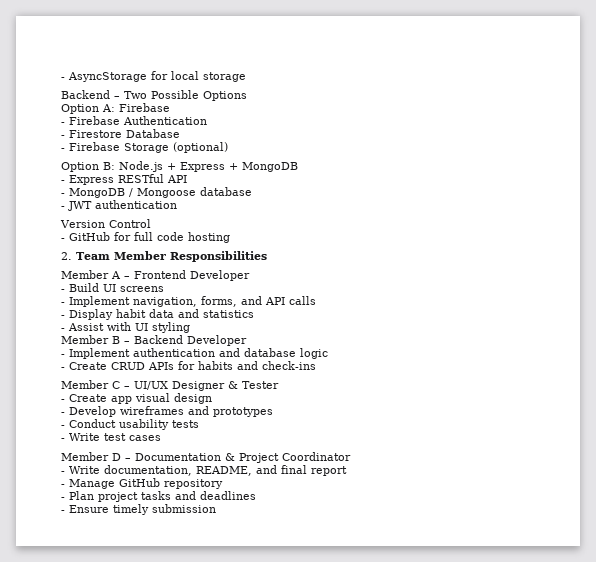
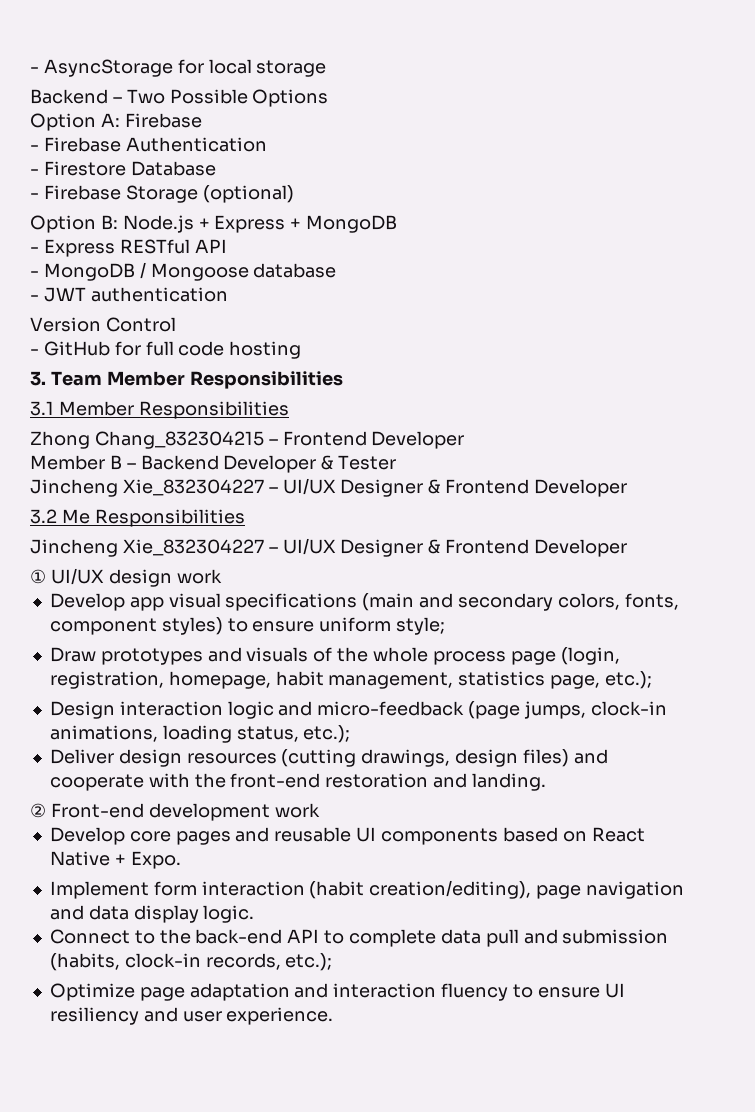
[61,252,72,260] 2. -> [30,371,46,386] 3.
[61,270,250,281] [61,283,164,292] [61,296,316,307] [61,309,254,320] [61,322,190,333] Member A – Frontend Developer // - Build UI screens // - Implement navigation, forms, and API calls // - Display habit data and statistics // - Assist with UI styling -> [30,401,289,419] [30,431,465,449] 3.1 Member Responsibilities // Zhong Chang_832304215 – Frontend Developer
[61,348,328,359] [61,361,316,370] [61,380,279,391] [61,393,212,404] [61,406,273,417] [61,419,199,430] [61,433,161,441] [61,452,351,463] [61,465,347,476] [61,478,223,489] [61,491,256,502] [61,504,216,515] // - Implement authentication and database logic // - Create CRUD APIs for habits and check-ins // Member C – UI/UX Designer & Tester // - Create app visual design // - Develop wireframes and prototypes // - Conduct usability tests // - Write test cases // Member D – Documentation & Project Coordinator // - Write documentation, README, and final report // - Manage GitHub repository // - Plan project tasks and deadlines // - Ensure timely submission -> [321,455,397,470] [30,478,628,497] [30,509,245,527] [30,538,628,557] [30,568,222,587] [49,593,679,611] [49,617,446,635] [49,647,620,665] [49,671,652,689] [49,701,667,719] [49,725,351,743] [49,749,608,767] [49,773,546,791] [30,803,320,821] [49,827,645,845] [49,851,181,869] [49,880,684,899] [49,905,255,923] [49,929,669,947] [49,953,333,971] [49,983,625,1001] [49,1007,334,1025] & Tester // Jincheng Xie_832304227 – UI/UX Designer & Frontend Developer // 3.2 Me Responsibilities // Jincheng Xie_832304227 – UI/UX Designer & Frontend Developer // ① UI/UX design work // Develop app visual specifications (main and secondary colors, fonts, component styles) to ensure uniform style; // Draw prototypes and visuals of the whole process page (login, registration, homepage, habit management, statistics page, etc.); // Design interaction logic and micro-feedback (page jumps, clock-in animations, loading status, etc.); // Deliver design resources (cutting drawings, design files) and cooperate with the front-end restoration and landing. // ② Front-end development work // Develop core pages and reusable UI components based on React Native + Expo. // Implement form interaction (habit creation/editing), page navigation and data display logic. // Connect to the back-end API to complete data pull and submission (habits, clock-in records, etc.); // Optimize page adaptation and interaction fluency to ensure UI resiliency and user experience.

